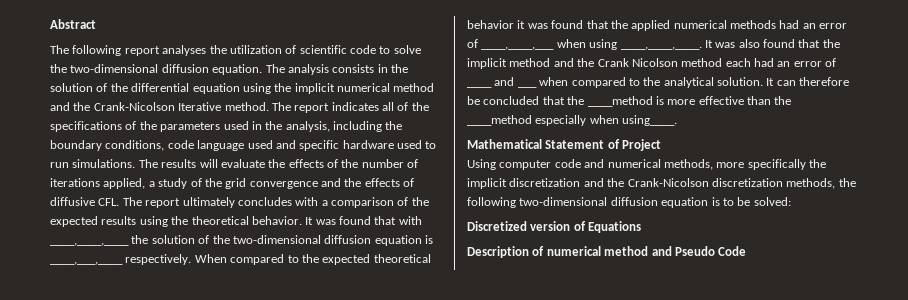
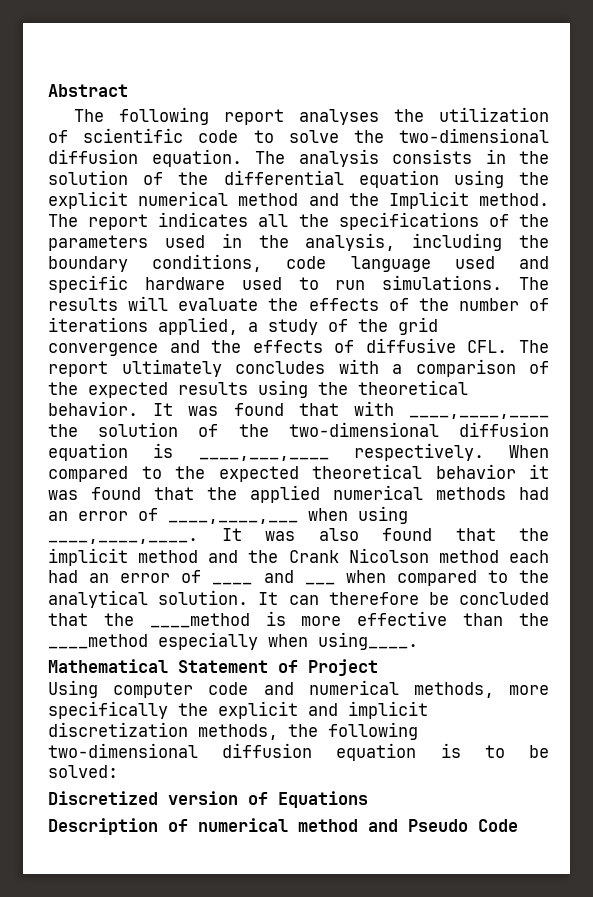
[294,83,335,94] implicit -> [48,191,128,209] explicit
[93,102,222,111] Crank-Nicolson Iterative -> [388,191,469,209] Implicit
[397,102,409,111] of -> (289, 220) none
[467,178,709,189] implicit discretization and the Crank-Nicolson -> [218,701,428,719] explicit and implicit

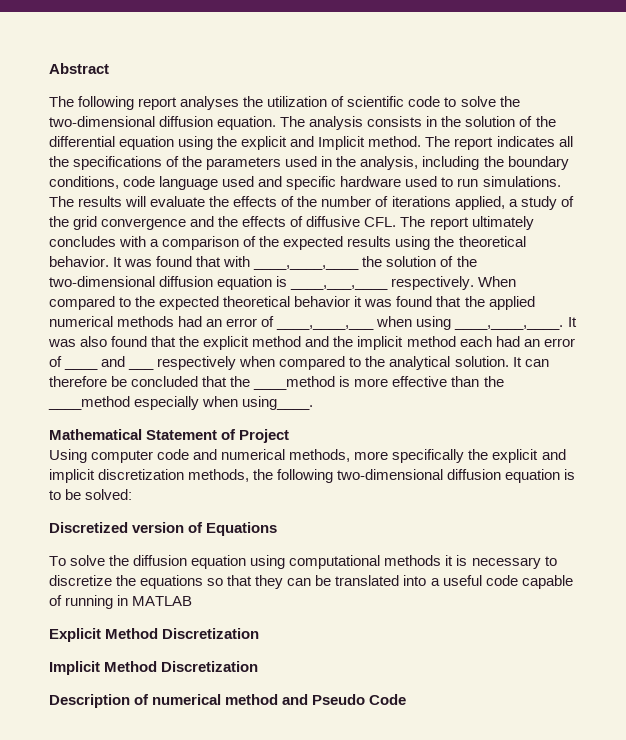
[138,191,379,206] numerical method and the -> [290,136,315,147] and
[48,548,429,566] implicit method and the Crank Nicolson -> [203,336,404,350] explicit method and the implicit
(335, 583) none -> [157,356,237,370] respectively
(368, 799) none -> [49,555,557,569] [49,575,573,589] [49,595,193,609] [49,628,260,642] [49,661,259,675] // To solve the diffusion equation using computational methods it is necessary to discretize the equations so that they can be translated into a useful code capable of running in MATLAB // Explicit Method Discretization // Implicit Method Discretization

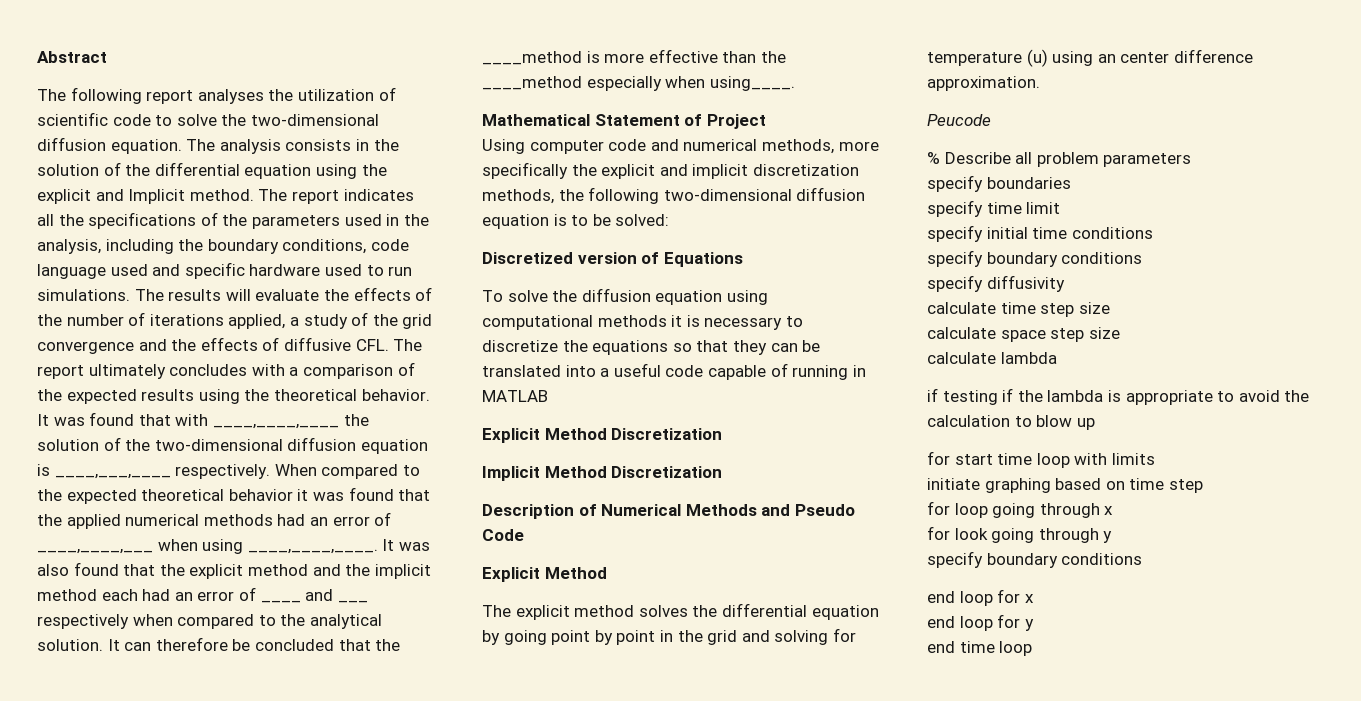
[152,694,279,705] numerical method -> [601,504,757,516] Numerical Methods
(407, 699) none -> [482,567,607,582] [482,603,879,620] [482,628,856,645] [927,49,1253,67] [927,76,1040,91] [927,114,991,126] [927,152,1192,167] [927,175,1071,192] [927,200,1061,217] [927,225,1153,242] [927,250,1143,267] [927,275,1065,292] [927,302,1110,317] [927,327,1120,342] [927,352,1057,364] [927,388,1310,405] [927,415,1095,430] [927,451,1155,468] [927,478,1203,493] [927,501,1114,518] [927,526,1113,543] [927,551,1143,568] [927,589,1034,606] [927,614,1034,631] [927,641,1033,656] // Explicit Method // The explicit method solves the differential equation by going point by point in the grid and solving for temperature (u) using an center difference approximation. // Peucode // % Describe all problem parameters // specify boundaries // specify time limit // specify initial time conditions // specify boundary conditions // specify diffusivity // calculate time step size // calculate space step size // calculate lambda // if testing if the lambda is appropriate to avoid the calculation to blow up // for start time loop with limits // initiate graphing based on time step // for loop going through x // for look going through y // specify boundary conditions // end loop for x // end loop for y // end time loop

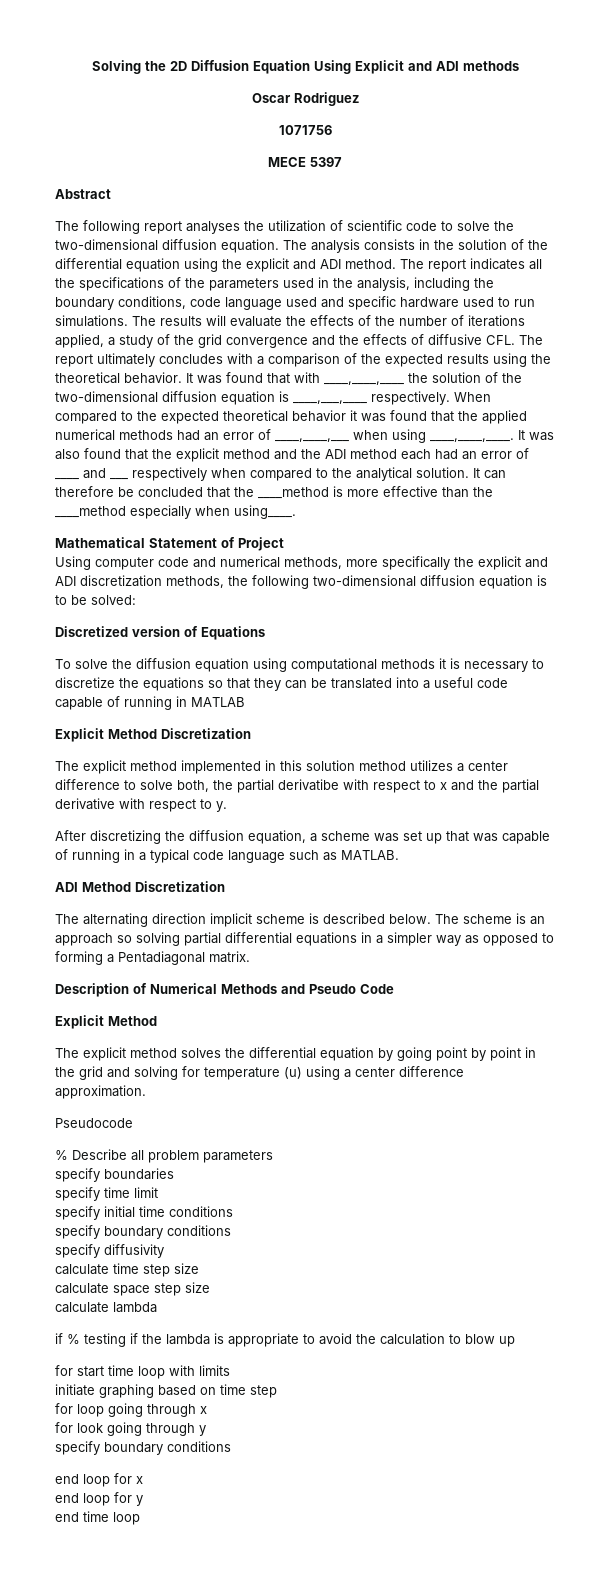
(37, 57) none -> [91,60,519,74] [251,92,359,106] [278,125,332,135] [268,157,342,167] Solving the 2D Diffusion Equation Using Explicit and ADI methods // Oscar Rodriguez // 1071756 // MECE 5397 //
[128,189,186,204] Implicit -> [320,259,341,269] ADI
[374,564,431,579] implicit -> [325,449,346,459] ADI
[692,164,749,179] implicit -> [55,576,76,586] ADI
[482,466,723,481] Implicit Method Discretization -> [55,760,508,774] [55,779,539,793] [55,798,227,812] [55,830,550,844] [55,849,399,863] [55,881,225,892] [55,913,545,927] [55,932,554,946] [55,951,250,965] The explicit method implemented in this solution method utilizes a center difference to solve both, the partial derivatibe with respect to x and the partial derivative with respect to y. // After discretizing the diffusion equation, a scheme was set up that was capable of running in a typical code language such as MATLAB. // ADI Method Discretization // The alternating direction implicit scheme is described below. The scheme is an approach so solving partial differential equations in a simpler way as opposed to forming a Pentadiagonal matrix.
[1097,54,1116,63] an -> [344,1069,351,1078] a
[927,114,991,126] Peucode -> [55,1118,133,1128] Pseudocode
(938, 395) none -> [67,1334,80,1344] %

